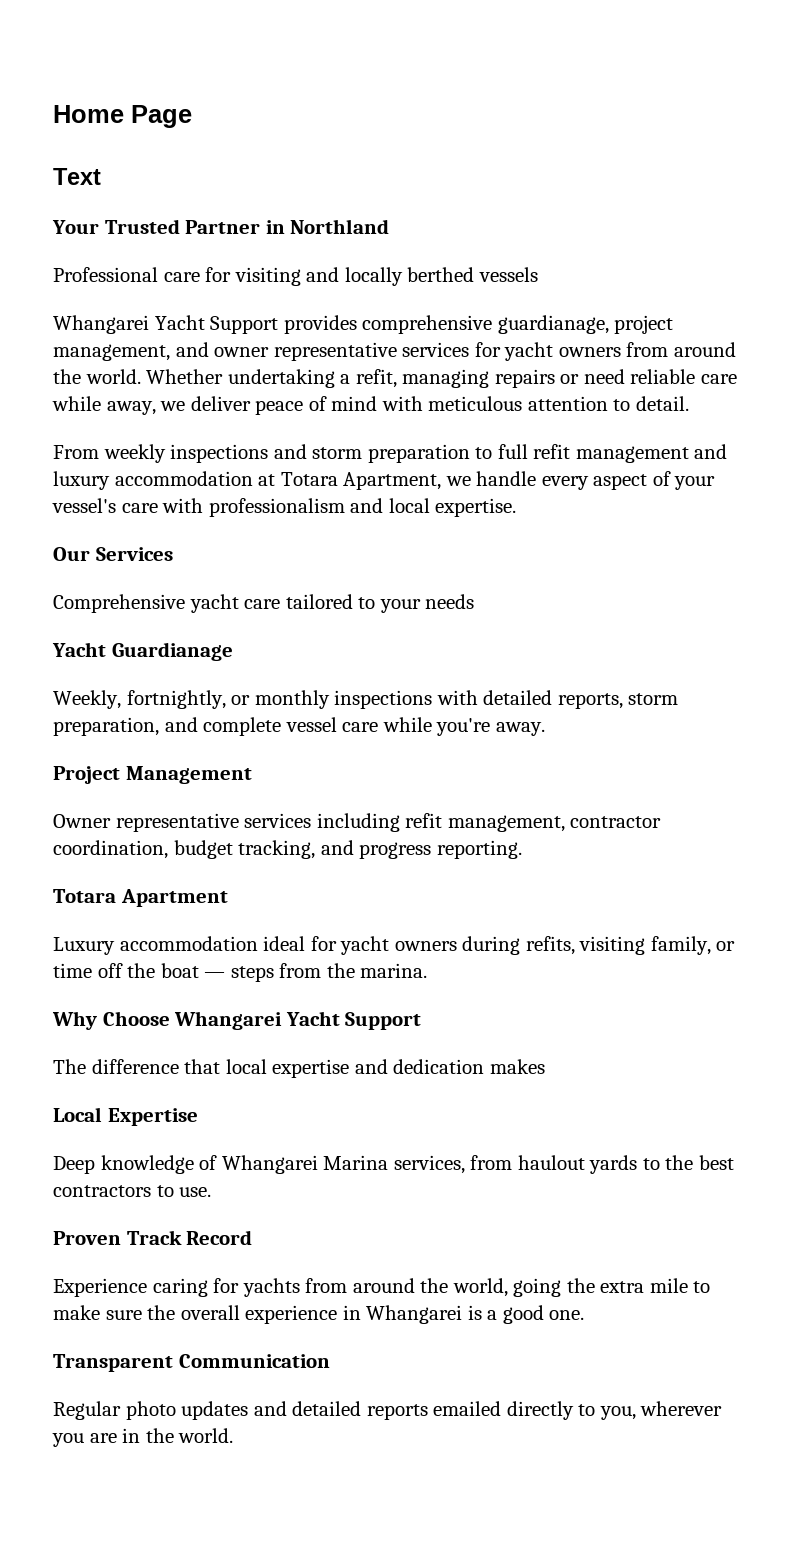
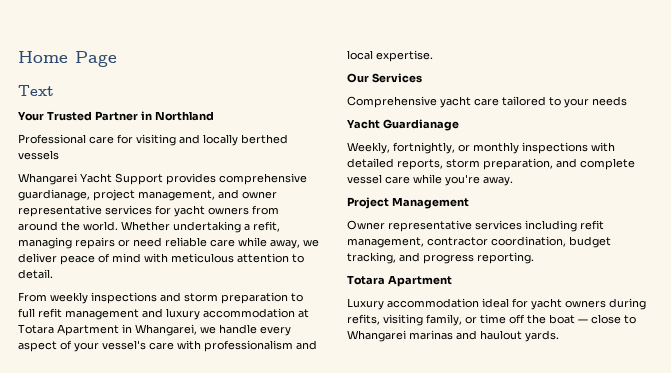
[343,472,442,490] Apartment, -> [57,324,197,336] Apartment in Whangarei,
[230,963,428,982] [52,1011,422,1030] [53,1059,545,1078] [53,1107,198,1126] [53,1155,734,1174] [53,1185,212,1197] [53,1230,253,1245] [53,1278,711,1297] [53,1305,585,1324] [53,1354,330,1372] [53,1401,723,1420] [52,1428,234,1447] steps from the marina. // Why Choose Whangarei Yacht Support // The difference that local expertise and dedication makes // Local Expertise // Deep knowledge of Whangarei Marina services, from haulout yards to the best contractors to use. // Proven Track Record // Experience caring for yachts from around the world, going the extra mile to make sure the overall experience in Whangarei is a good one. // Transparent Communication // Regular photo updates and detailed reports emailed directly to you, wherever you are in the world. -> [591,314,636,324] [347,330,559,342] close to Whangarei marinas and haulout yards.

